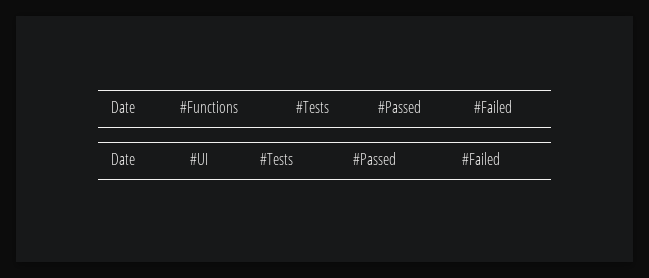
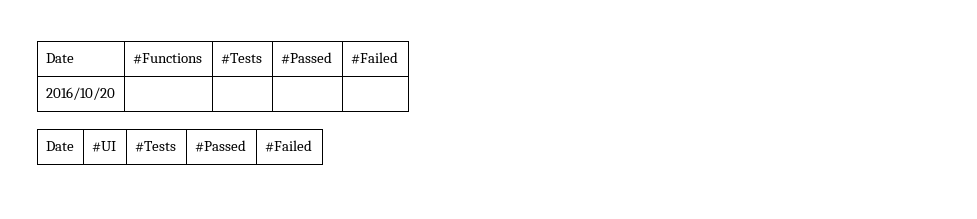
(513, 106) none -> [45,87,115,100] // 2016/10/20 | | | |

